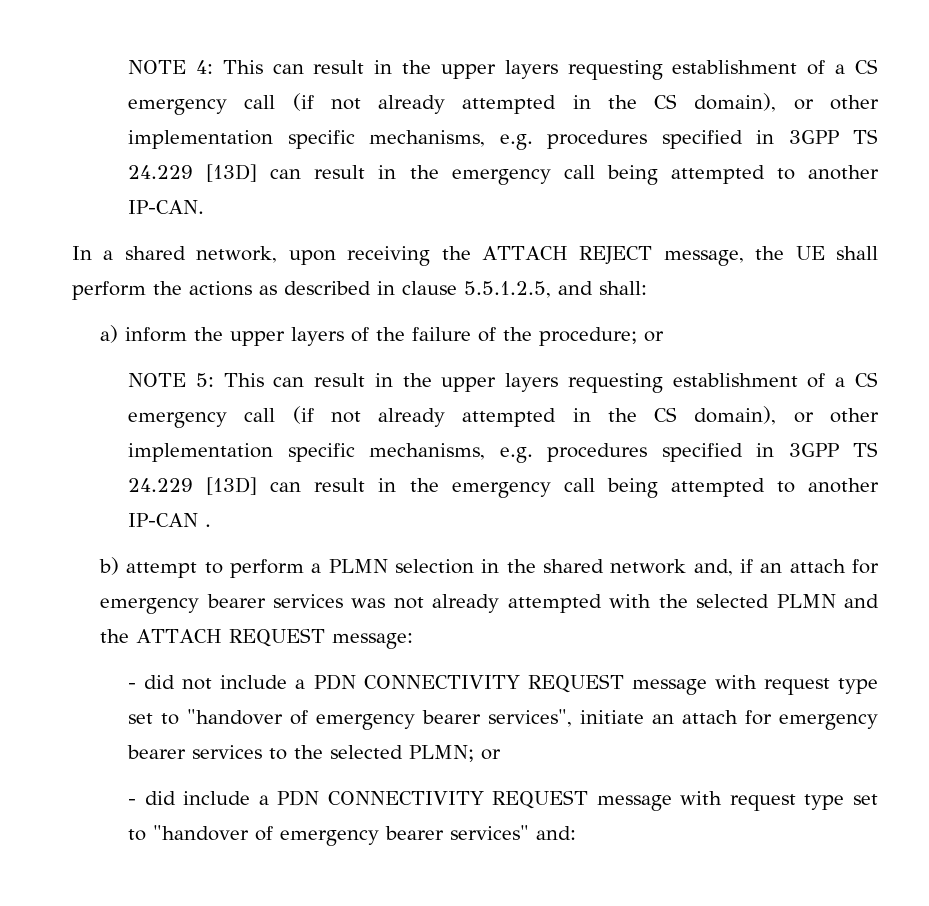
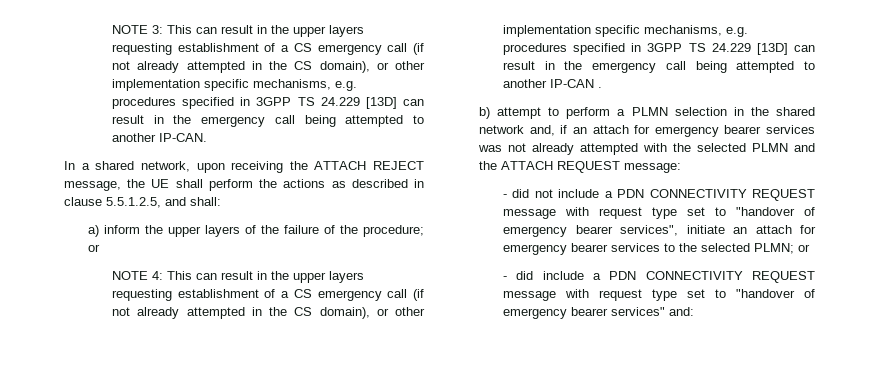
[128,60,213,74] NOTE 4: -> [112,25,164,34] NOTE 3:
[195,373,214,387] 5: -> [152,271,164,280] 4:

